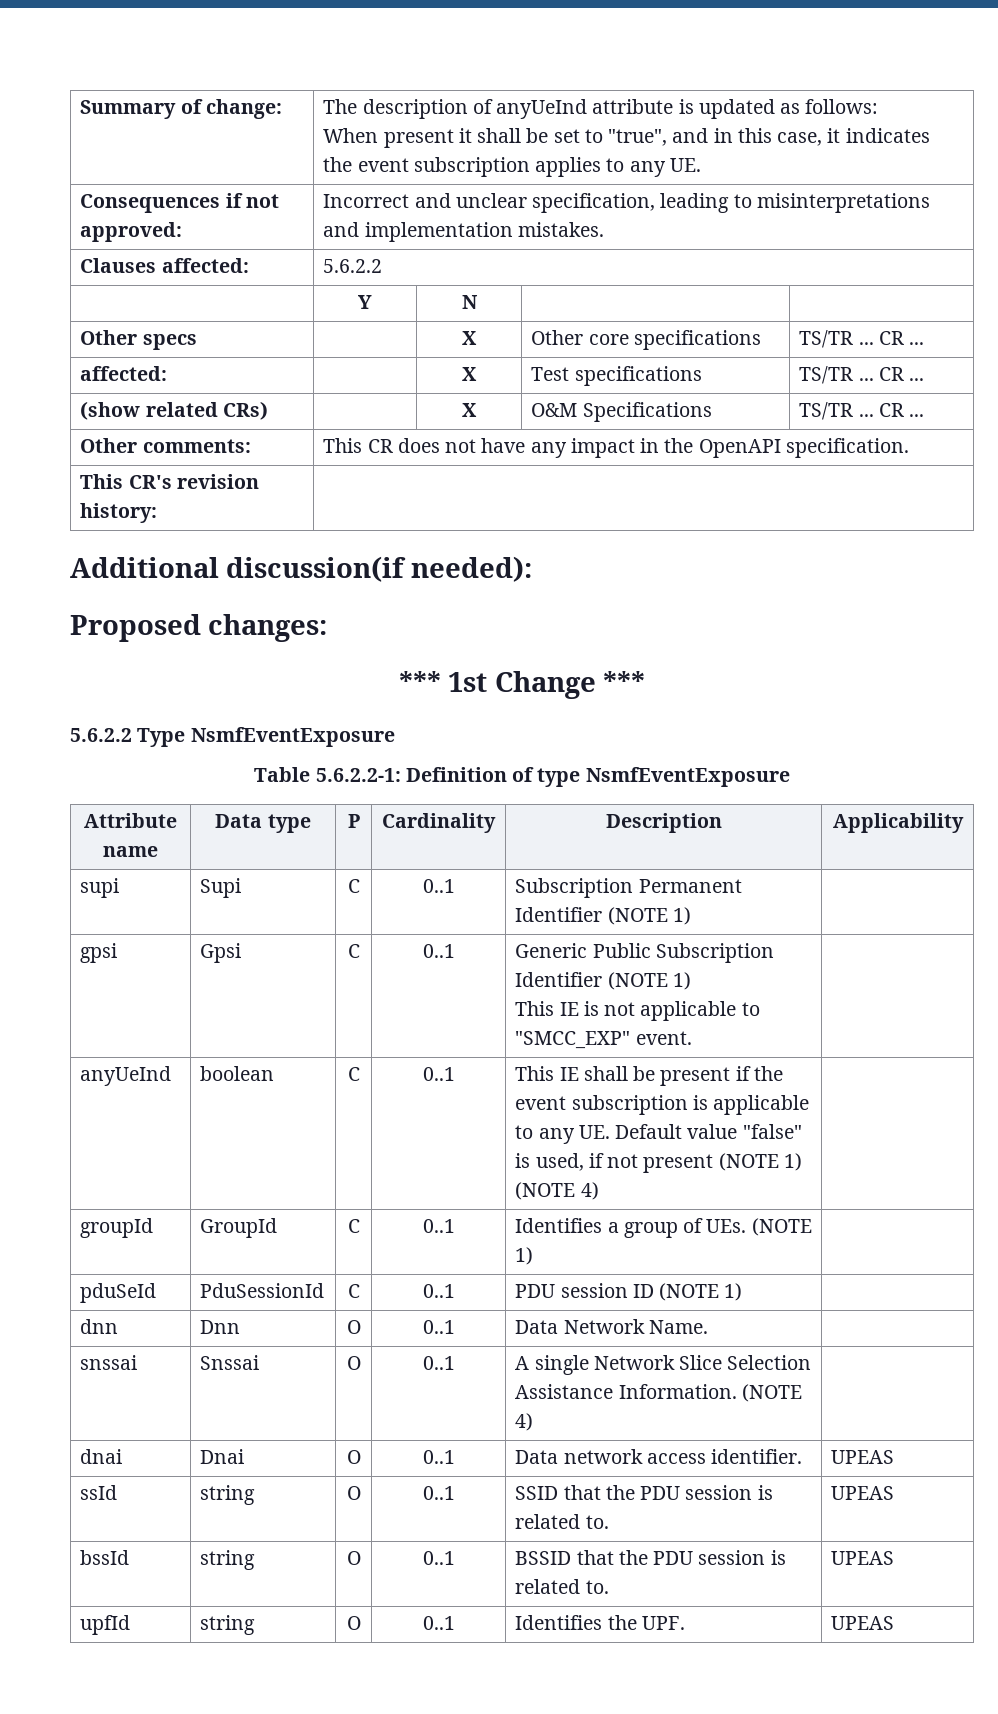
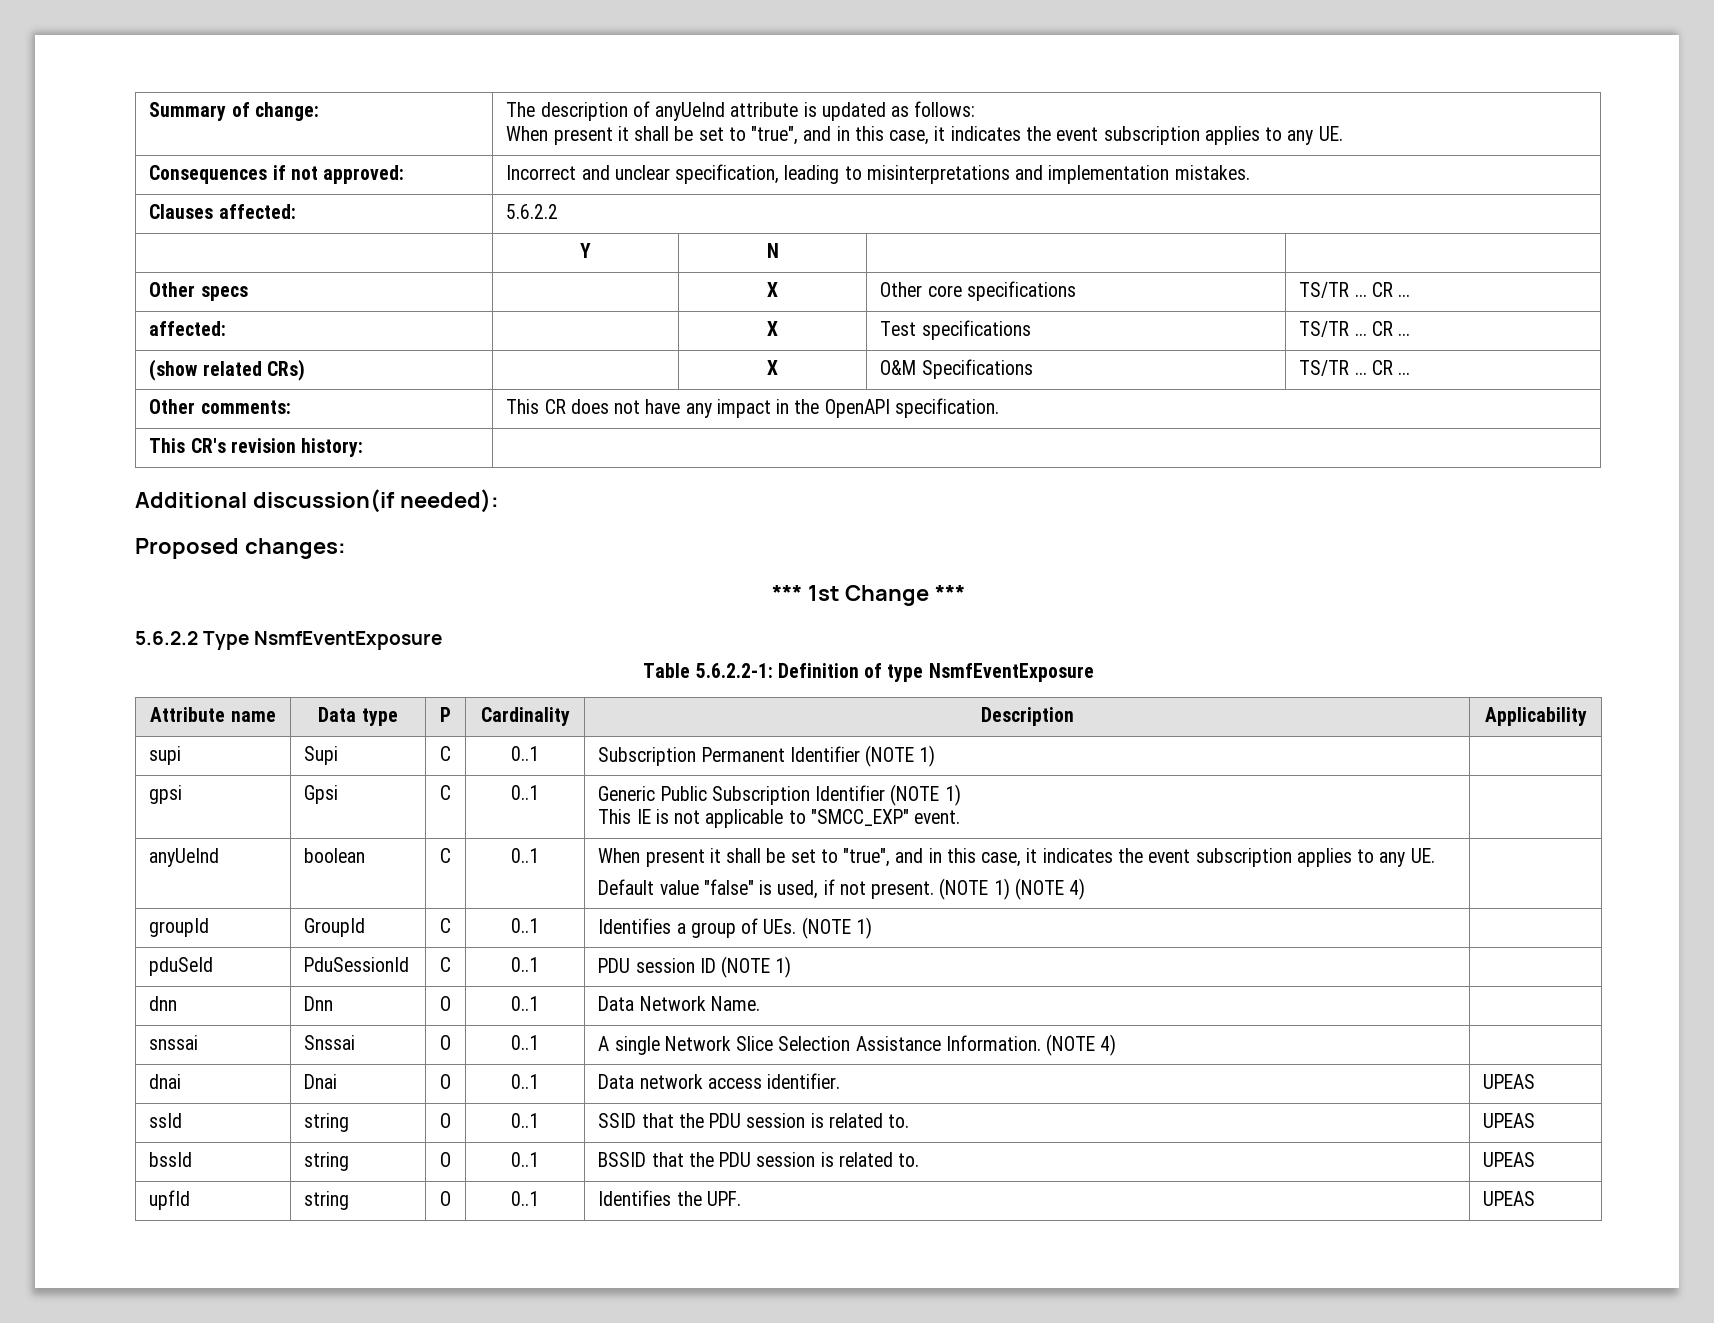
[515,1066,783,1086] [515,1095,810,1115] [515,1125,610,1144] This IE shall be present if the event subscription is applicable to any UE. -> [598,848,1435,867] When present it shall be set to "true", and in this case, it indicates the event subscription applies to any UE. //
[643,1154,714,1173] present -> [871,881,935,899] present.

